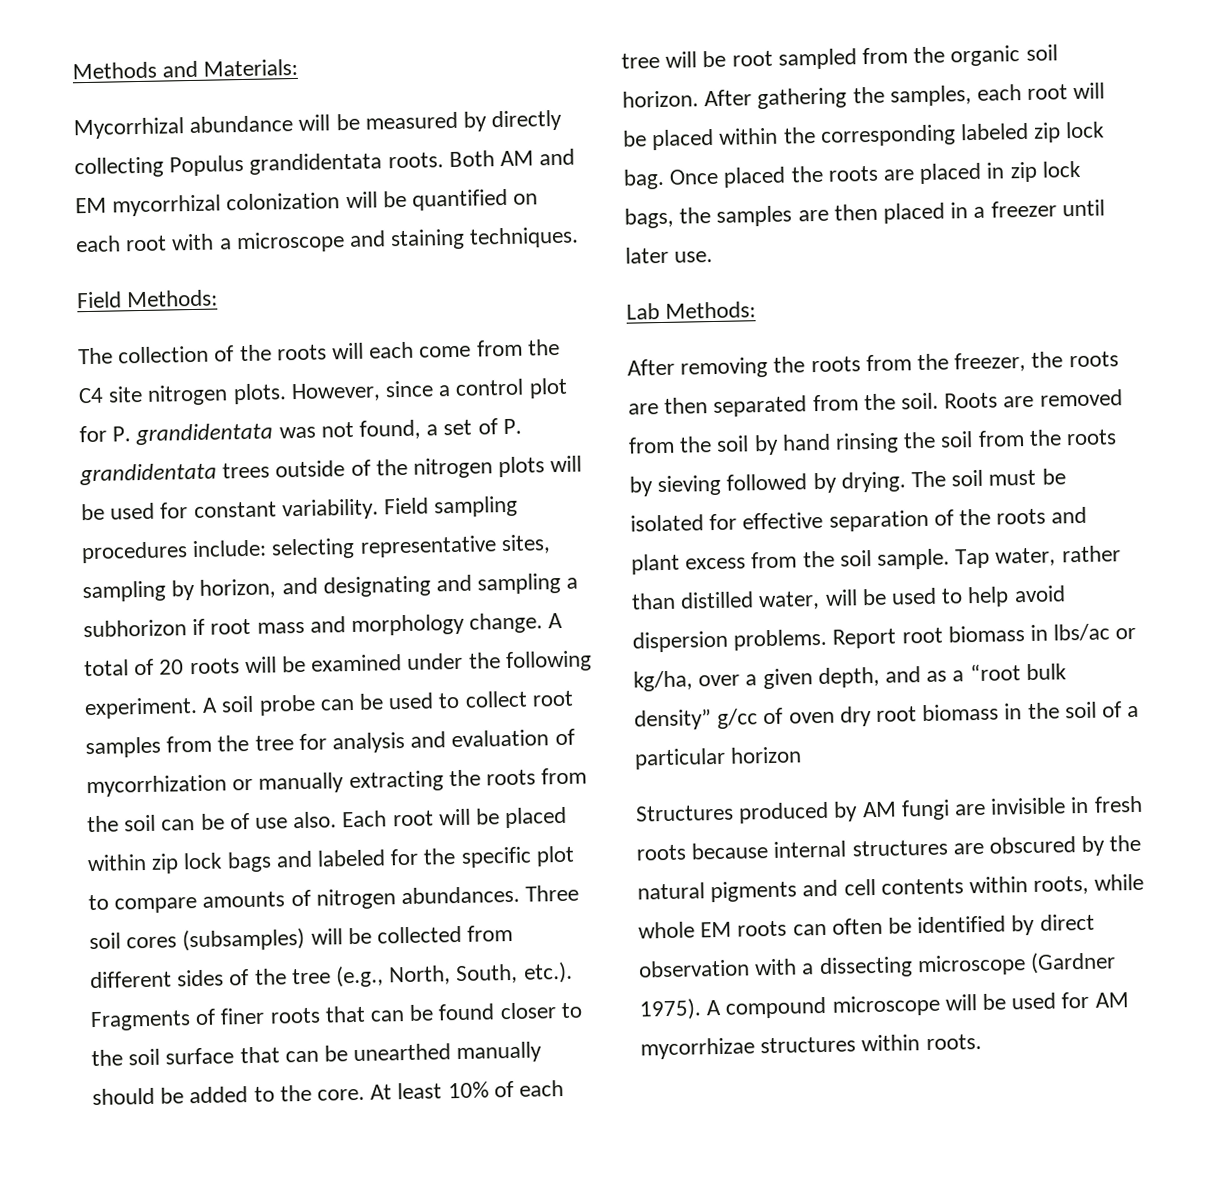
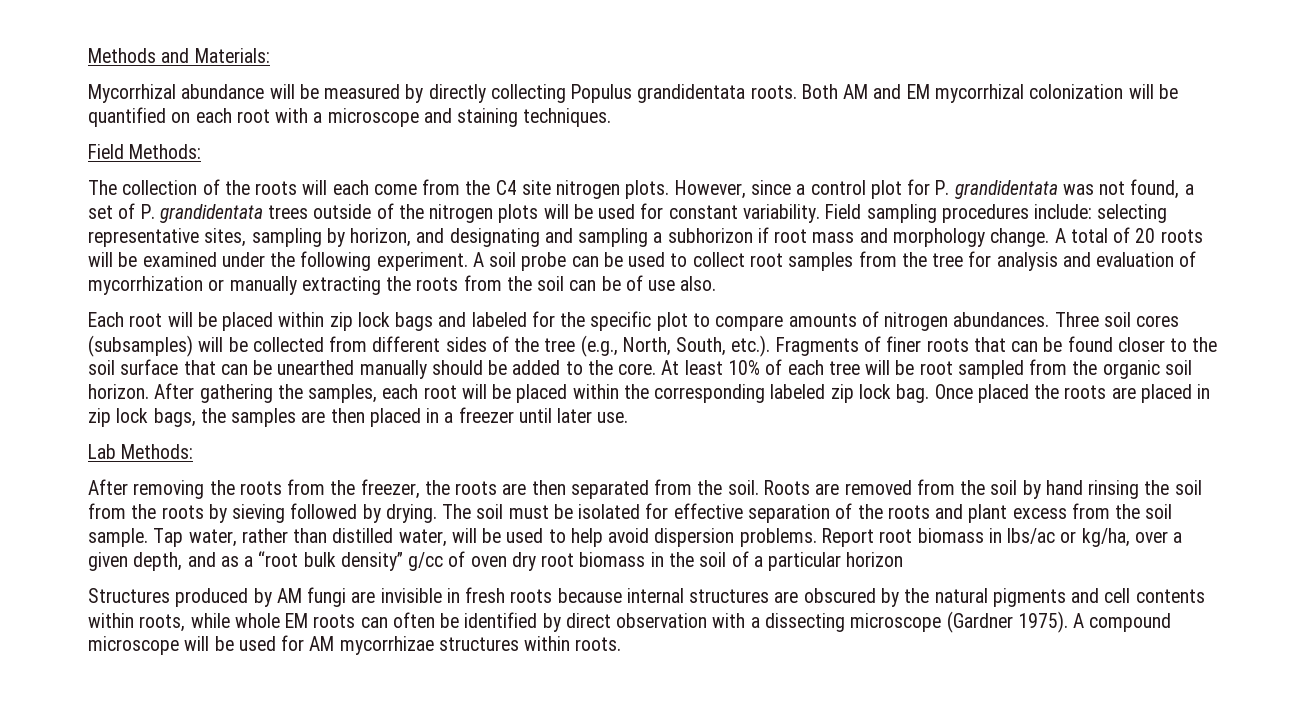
(338, 820) none -> (717, 283) //

